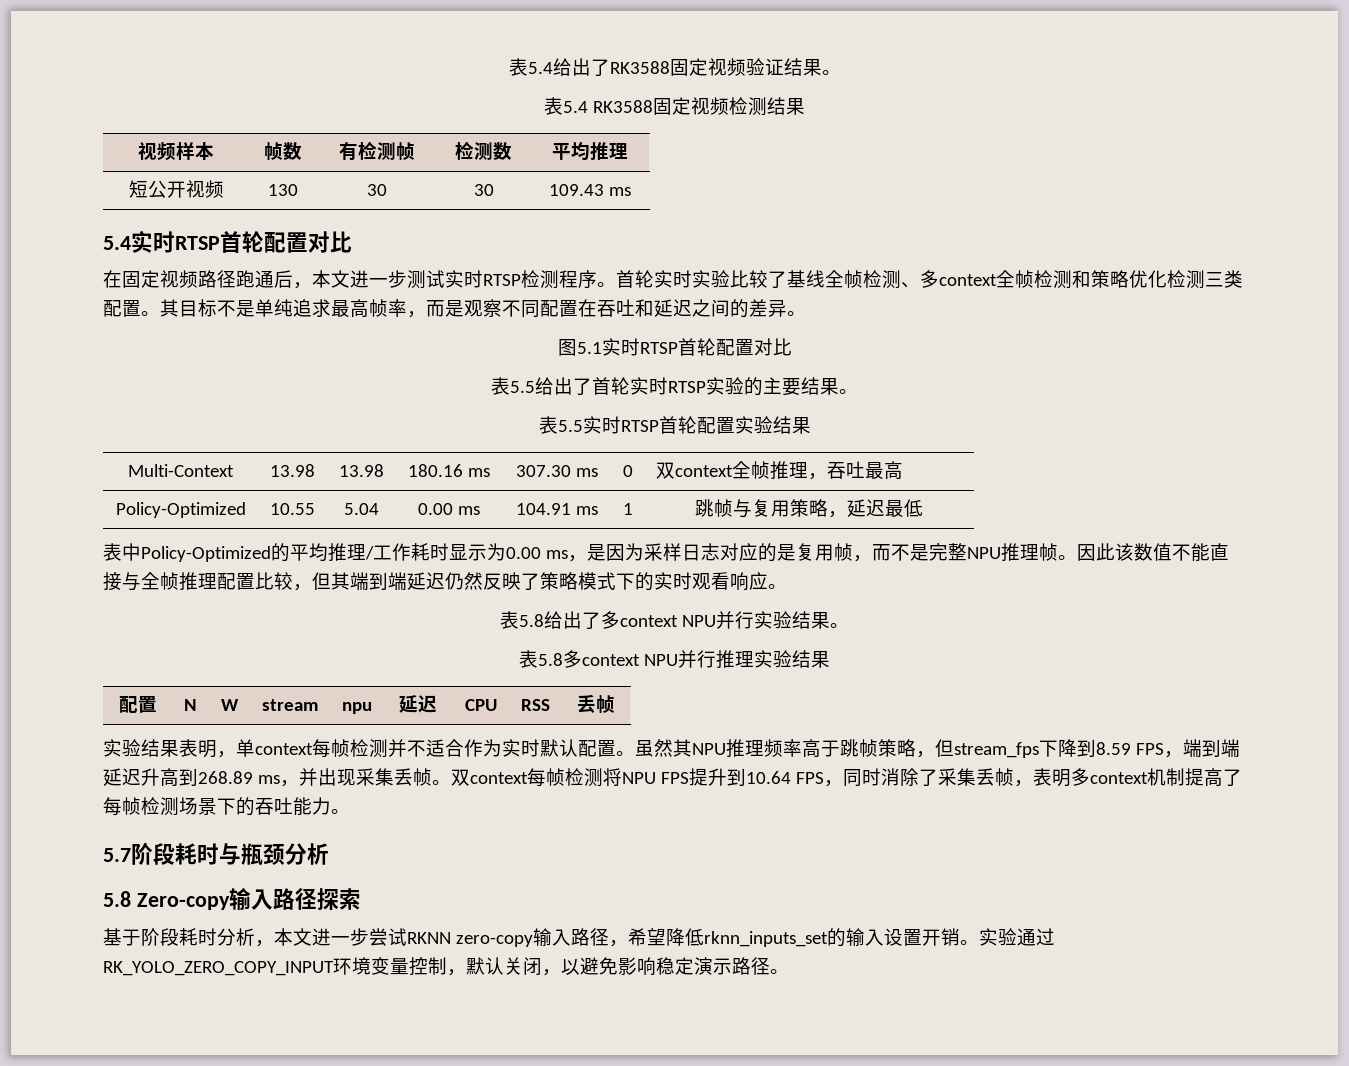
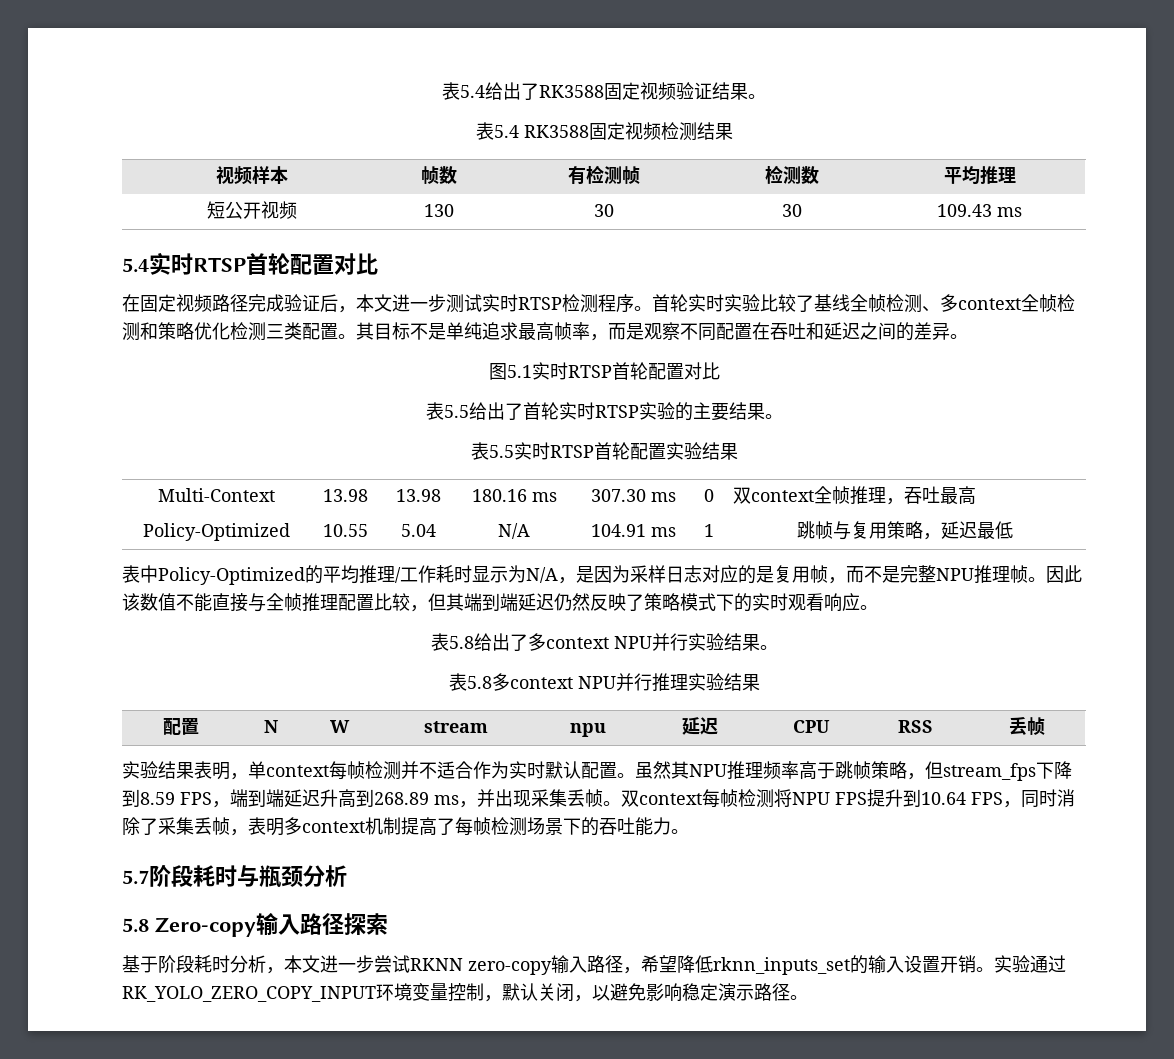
[236,270,274,288] 跑通 -> [248,294,320,312] 完成验证
[418,503,480,515] 0.00 ms -> [498,523,530,539] N/A
[506,547,568,559] 0.00 ms -> [526,567,558,583] N/A

